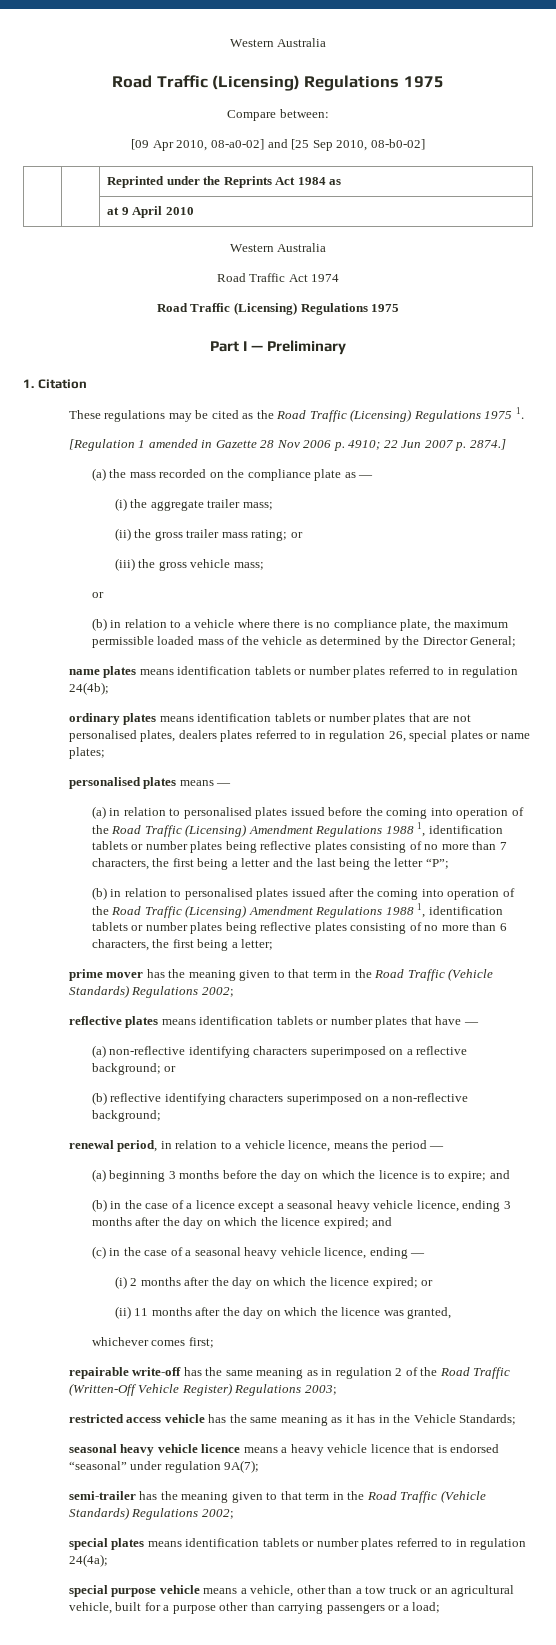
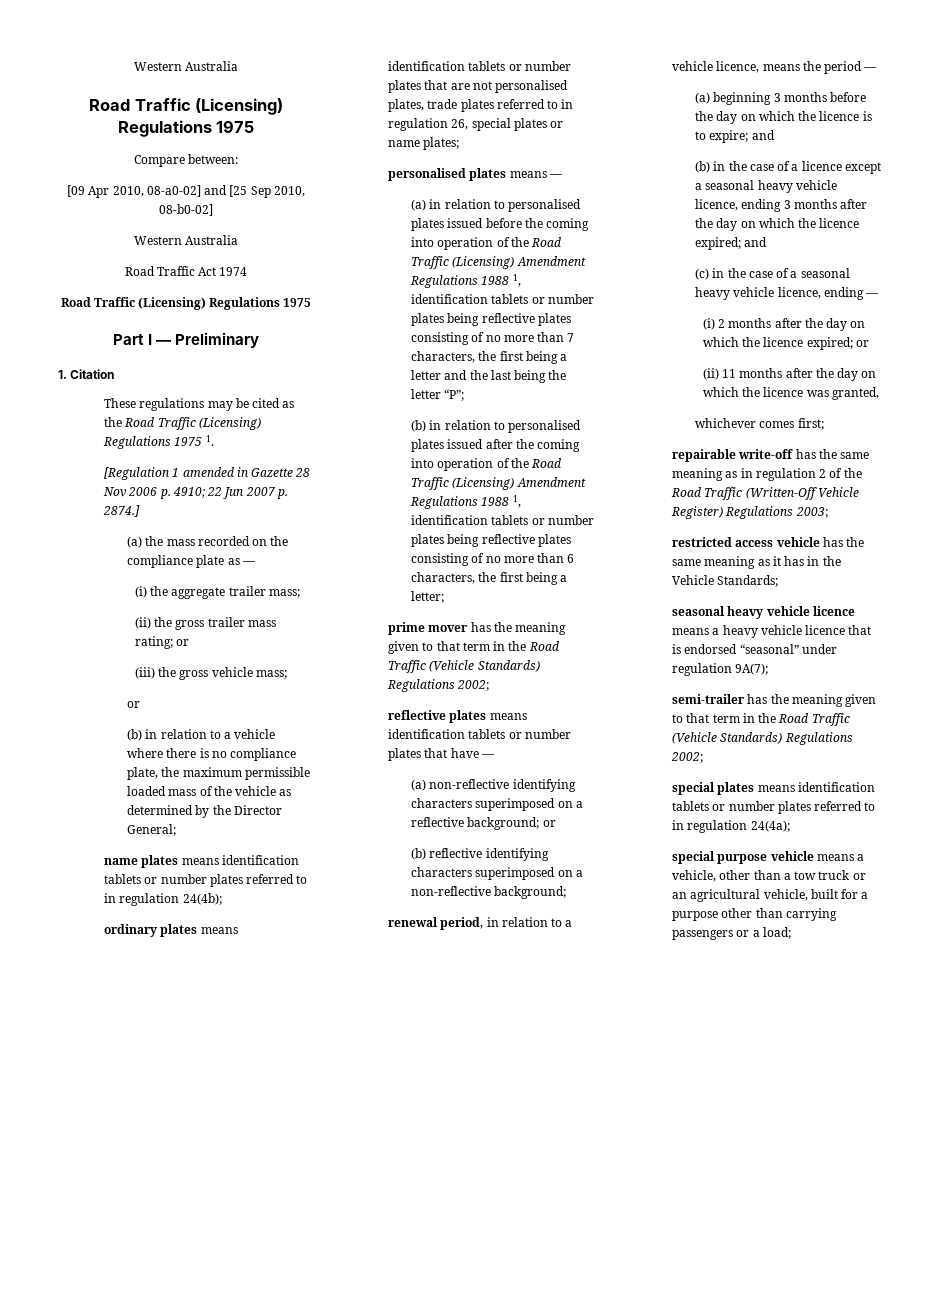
[107,176,342,188] [107,206,194,218] // | | Reprinted under the Reprints Act 1984 as // | | at 9 April 2010 -> (213, 210) none
[178,730,217,739] dealers -> [427,99,458,109] trade

